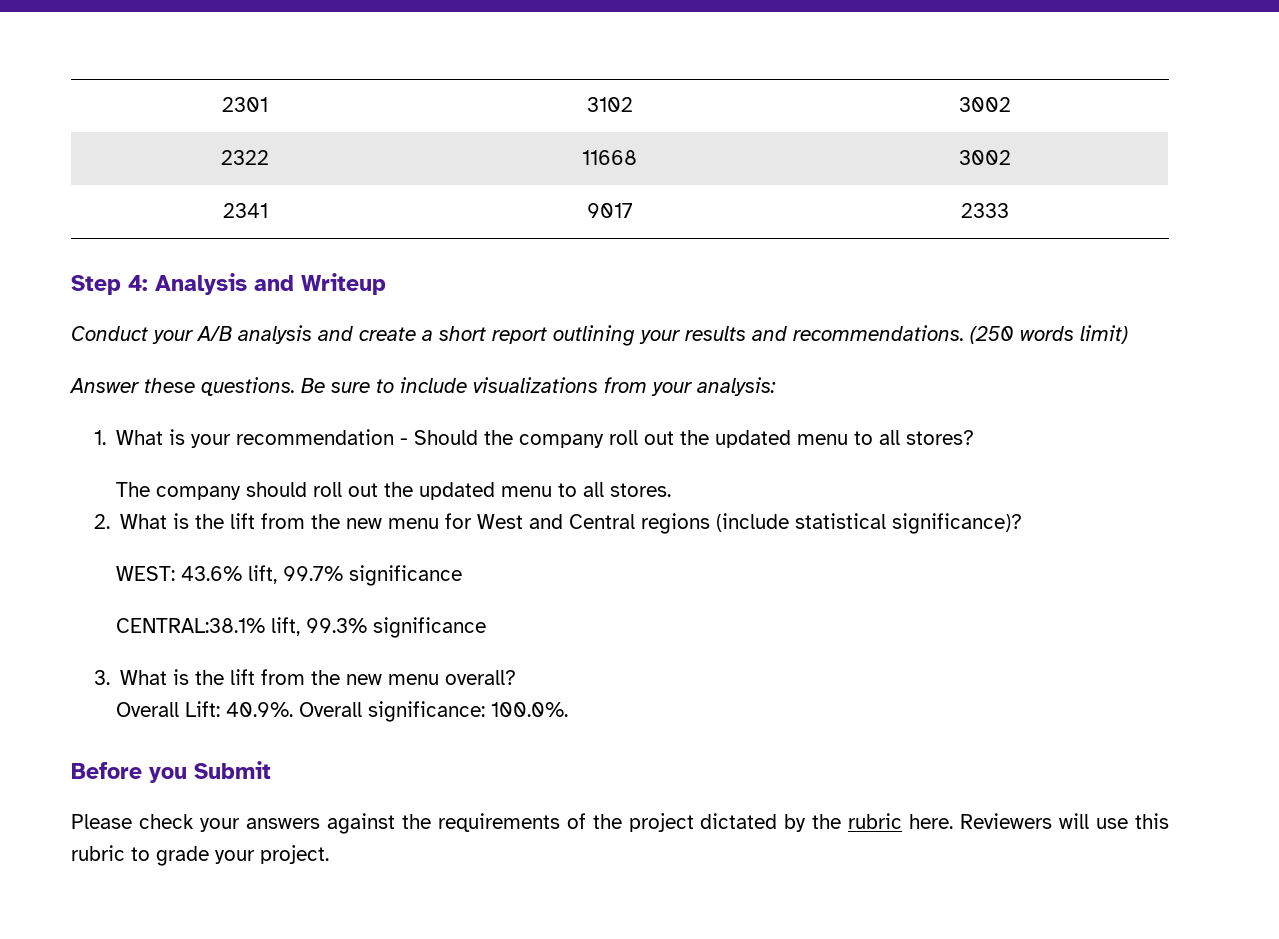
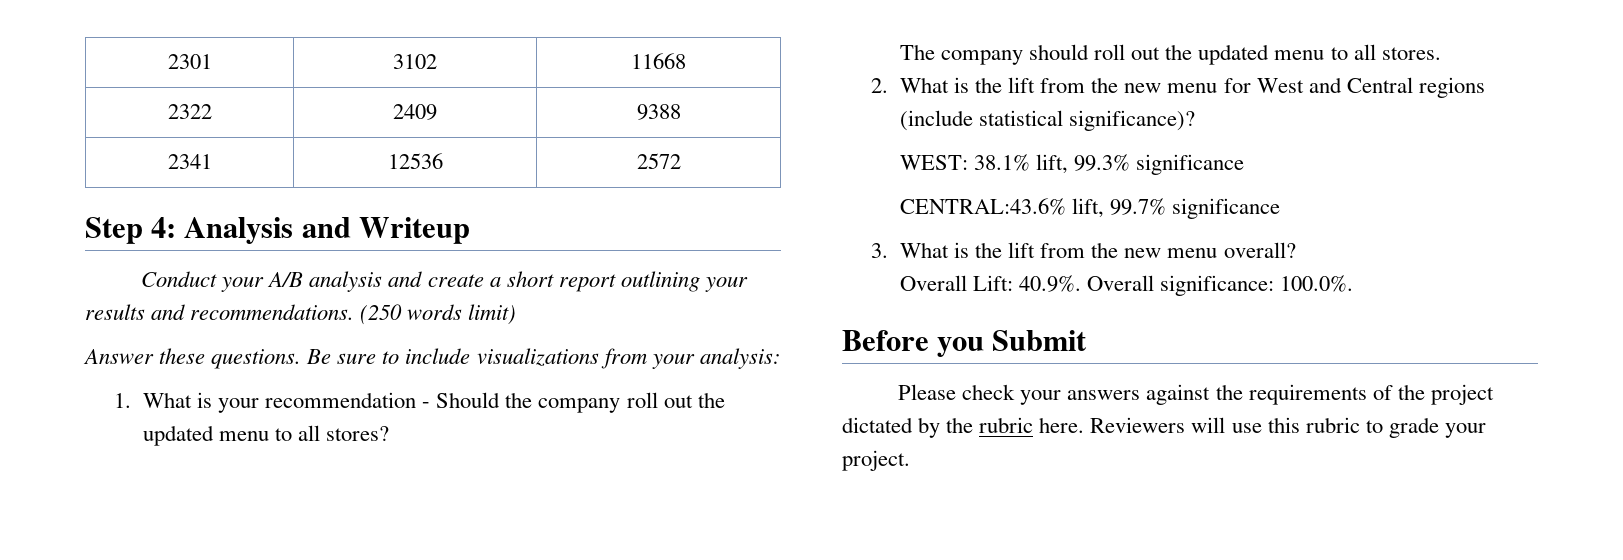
[958,97,1011,112] 3002 -> [631,53,686,69] 11668
[582,150,637,165] [958,150,1011,165] 11668 | 3002 -> [393,104,437,120] [636,104,681,120] 2409 | 9388
[586,203,633,218] [960,203,1009,218] 9017 | 2333 -> [387,153,443,169] [636,153,681,169] 12536 | 2572
[181,566,243,581] 43.6% -> [973,154,1245,175] [899,198,1066,215] 38.1% lift, 99.3% significance // CENTRAL:43.6%
[116,617,487,638] // CENTRAL:38.1% lift, 99.3% significance -> (1281, 208) none

